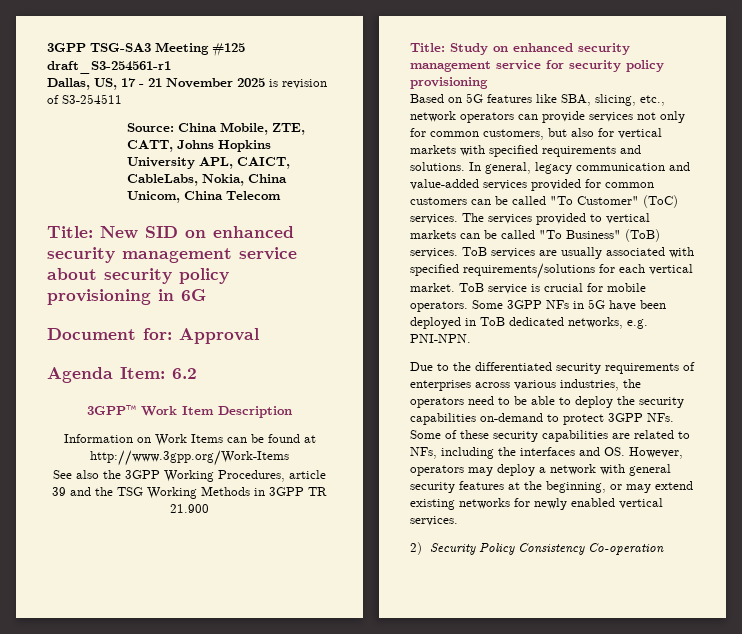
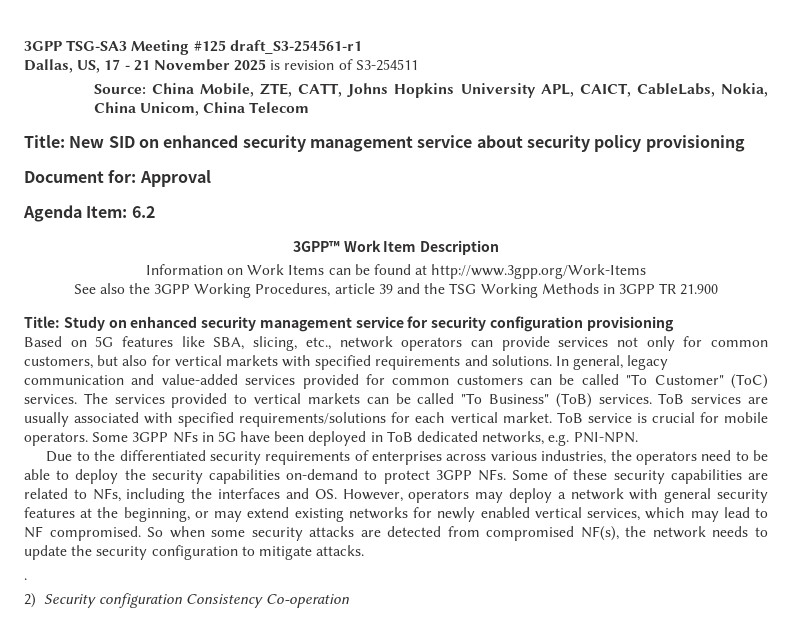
[158,289,206,301] in 6G -> (745, 143) none
[626,60,664,72] policy -> [490,316,584,332] configuration
[410,516,458,526] services. -> [587,507,769,522] [24,526,768,541] [24,545,365,560] [24,578,27,580] services, which may lead to NF compromised. So when some security attacks are detected from compromised NF(s), the network needs to update the security configuration to mitigate attacks. // .
[479,543,516,555] Policy -> [98,593,182,608] configuration

